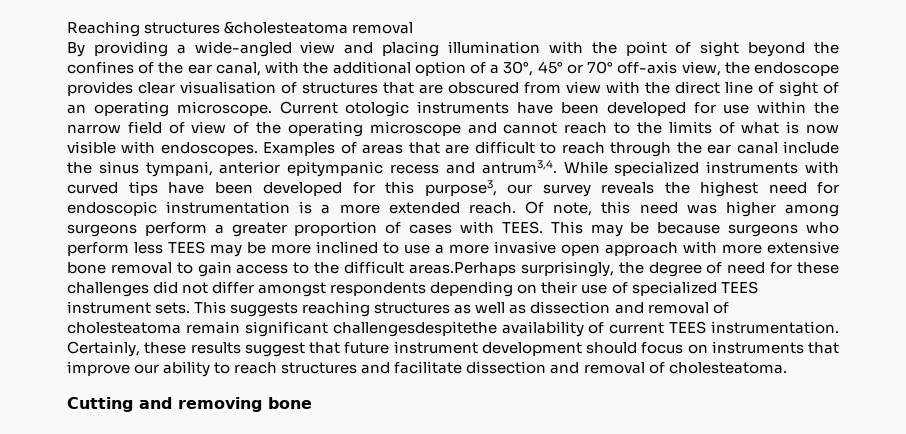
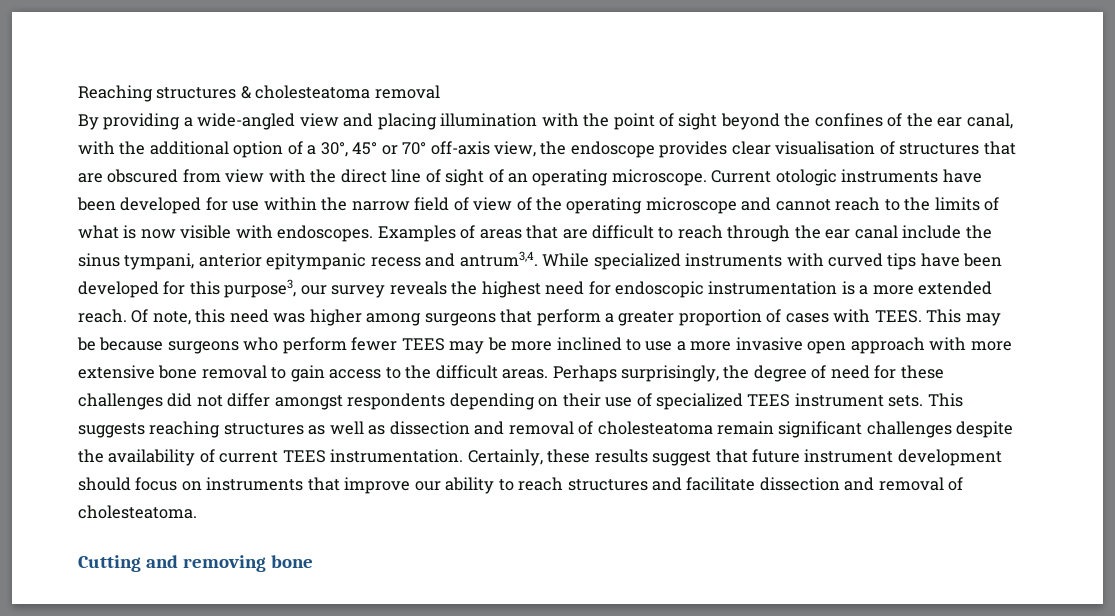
[224,21,349,34] &cholesteatoma -> [240,85,371,99] & cholesteatoma
(137, 230) none -> [500,309,533,323] that
[134,242,163,254] less -> [351,337,398,351] fewer
[408,262,516,276] areas.Perhaps -> [502,365,617,382] areas. Perhaps
[332,321,497,337] challengesdespitethe -> [866,421,1014,438] [78,449,104,463] challenges despite the

